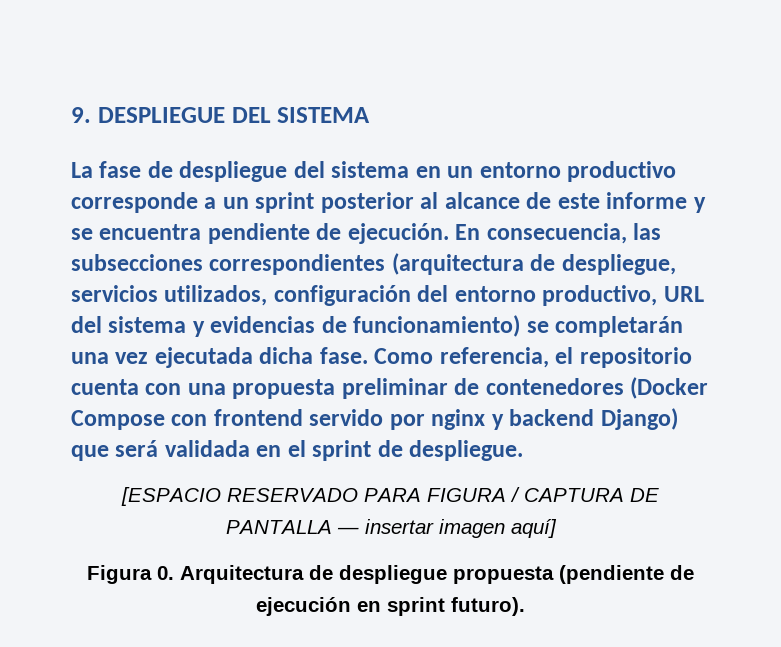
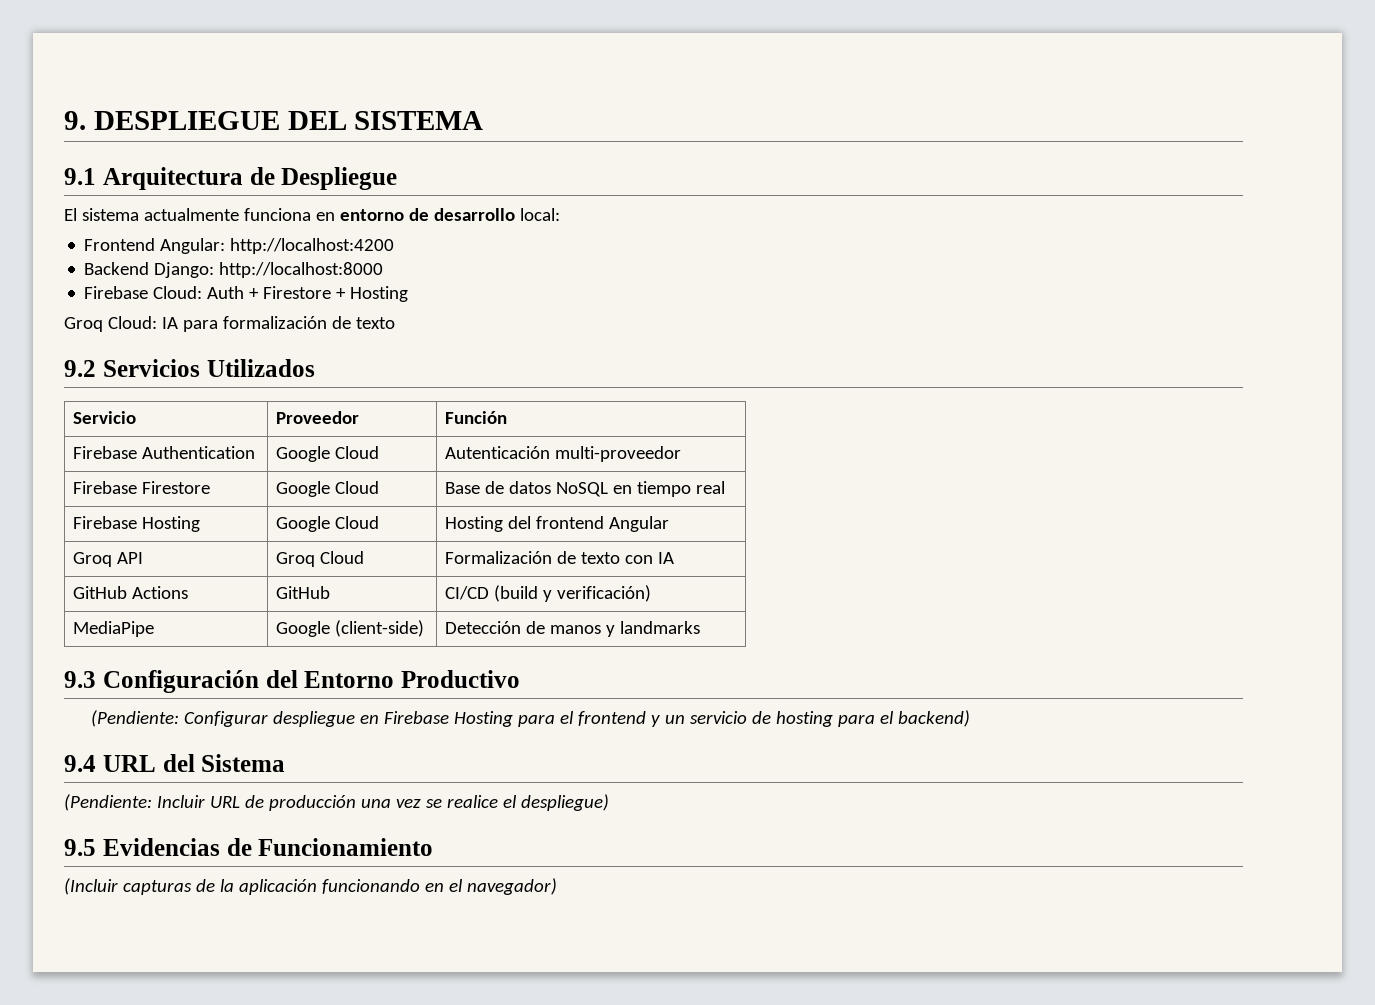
[71,161,677,182] [71,192,706,213] [71,223,662,244] [71,253,676,275] [71,285,704,306] [71,315,684,337] [71,347,692,368] [71,377,709,399] [71,408,678,430] [71,440,524,461] [121,487,659,506] [225,519,557,538] [87,565,694,584] [256,597,525,616] La fase de despliegue del sistema en un entorno productivo corresponde a un sprint posterior al alcance de este informe y se encuentra pendiente de ejecución. En consecuencia, las subsecciones correspondientes (arquitectura de despliegue, servicios utilizados, configuración del entorno productivo, URL del sistema y evidencias de funcionamiento) se completarán una vez ejecutada dicha fase. Como referencia, el repositorio cuenta con una propuesta preliminar de contenedores (Docker Compose con frontend servido por nginx y backend Django) que será validada en el sprint de despliegue. // [ESPACIO RESERVADO PARA FIGURA / CAPTURA DE PANTALLA — insertar imagen aquí] // Figura 0. Arquitectura de despliegue propuesta (pendiente de ejecución en sprint futuro). -> [64,167,398,190] [64,208,560,221] [84,238,395,254] [84,262,384,278] [84,286,409,302] [64,316,395,332] [64,359,315,377] [73,411,137,424] [276,411,360,424] [445,411,508,424] [73,446,256,459] [276,446,380,462] [445,446,682,462] [73,481,211,494] [276,481,380,497] [445,481,726,497] [73,516,201,532] [276,516,380,532] [445,516,670,532] [73,552,144,567] [276,551,365,567] [445,551,675,564] [73,586,189,599] [276,586,331,599] [445,585,652,602] [73,621,155,637] [276,620,425,637] [445,621,701,637] [64,670,520,693] [90,710,970,727] [64,754,286,772] [64,794,609,811] [64,838,434,856] [64,878,557,895] 9.1 Arquitectura de Despliegue // El sistema actualmente funciona en entorno de desarrollo local: // Frontend Angular: http://localhost:4200 // Backend Django: http://localhost:8000 // Firebase Cloud: Auth + Firestore + Hosting // Groq Cloud: IA para formalización de texto // 9.2 Servicios Utilizados // Servicio | Proveedor | Función // Firebase Authentication | Google Cloud | Autenticación multi-proveedor // Firebase Firestore | Google Cloud | Base de datos NoSQL en tiempo real // Firebase Hosting | Google Cloud | Hosting del frontend Angular // Groq API | Groq Cloud | Formalización de texto con IA // GitHub Actions | GitHub | CI/CD (build y verificación) // MediaPipe | Google (client-side) | Detección de manos y landmarks // 9.3 Configuración del Entorno Productivo // (Pendiente: Configurar despliegue en Firebase Hosting para el frontend y un servicio de hosting para el backend) // 9.4 URL del Sistema // (Pendiente: Incluir URL de producción una vez se realice el despliegue) // 9.5 Evidencias de Funcionamiento // (Incluir capturas de la aplicación funcionando en el navegador)

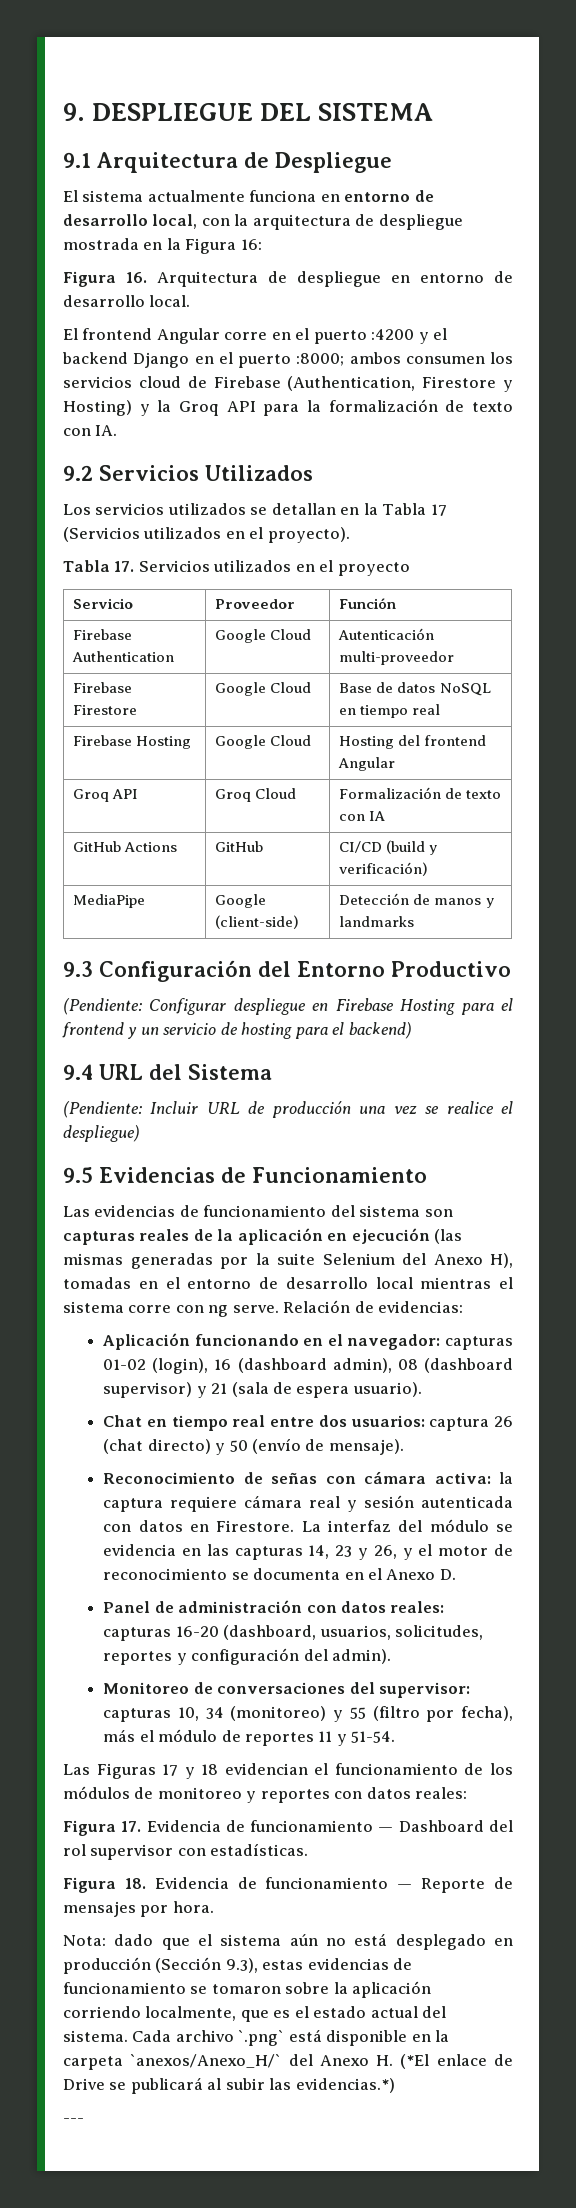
[519,208,560,221] [84,238,395,254] [84,262,384,278] [84,286,409,302] [64,316,218,332] local: // Frontend Angular: http://localhost:4200 // Backend Django: http://localhost:8000 // Firebase Cloud: Auth + Firestore + Hosting // Groq Cloud: IA para -> [152,214,463,230] [63,238,262,254] [63,271,513,287] [63,295,191,307] [63,328,448,344] [62,352,513,368] [63,376,513,392] [63,400,321,416] local, con la arquitectura de despliegue mostrada en la Figura 16: // Figura 16. Arquitectura de despliegue en entorno de desarrollo local. // El frontend Angular corre en el puerto :4200 y el backend Django en el puerto :8000; ambos consumen los servicios cloud de Firebase (Authentication, Firestore y Hosting) y la Groq API para la
(395, 323) none -> [63,425,118,436] con IA.
(315, 368) none -> [63,503,447,516] [63,527,350,543] [63,560,410,576] // Los servicios utilizados se detallan en la Tabla 17 (Servicios utilizados en el proyecto). // Tabla 17. Servicios utilizados en el proyecto
[64,878,557,895] (Incluir capturas de la aplicación funcionando en el navegador) -> [63,1205,453,1217] [63,1228,463,1245] [63,1253,513,1269] [63,1277,513,1289] [63,1300,464,1317] [103,1333,513,1350] [103,1358,513,1374] [103,1382,422,1398] [103,1415,513,1431] [103,1438,404,1455] [103,1471,513,1484] [103,1495,513,1512] [103,1519,513,1532] [103,1544,514,1560] [103,1568,456,1580] [103,1600,445,1613] [103,1625,484,1641] [103,1648,392,1665] [103,1682,471,1698] [103,1706,513,1722] [103,1729,396,1746] [63,1763,513,1779] [63,1786,468,1803] [63,1820,513,1836] [63,1843,309,1860] [63,1877,513,1893] [63,1901,214,1917] [63,1933,513,1950] [63,1957,413,1974] [63,1981,432,1998] [63,2006,447,2022] [63,2029,450,2046] [63,2054,513,2070] [63,2077,395,2094] [63,2118,84,2123] Las evidencias de funcionamiento del sistema son capturas reales de la aplicación en ejecución (las mismas generadas por la suite Selenium del Anexo H), tomadas en el entorno de desarrollo local mientras el sistema corre con ng serve. Relación de evidencias: // Aplicación funcionando en el navegador: capturas 01-02 (login), 16 (dashboard admin), 08 (dashboard supervisor) y 21 (sala de espera usuario). // Chat en tiempo real entre dos usuarios: captura 26 (chat directo) y 50 (envío de mensaje). // Reconocimiento de señas con cámara activa: la captura requiere cámara real y sesión autenticada con datos en Firestore. La interfaz del módulo se evidencia en las capturas 14, 23 y 26, y el motor de reconocimiento se documenta en el Anexo D. // Panel de administración con datos reales: capturas 16-20 (dashboard, usuarios, solicitudes, reportes y configuración del admin). // Monitoreo de conversaciones del supervisor: capturas 10, 34 (monitoreo) y 55 (filtro por fecha), más el módulo de reportes 11 y 51-54. // Las Figuras 17 y 18 evidencian el funcionamiento de los módulos de monitoreo y reportes con datos reales: // Figura 17. Evidencia de funcionamiento — Dashboard del rol supervisor con estadísticas. // Figura 18. Evidencia de funcionamiento — Reporte de mensajes por hora. // Nota: dado que el sistema aún no está desplegado en producción (Sección 9.3), estas evidencias de funcionamiento se tomaron sobre la aplicación corriendo localmente, que es el estado actual del sistema. Cada archivo `.png` está disponible en la carpeta `anexos/Anexo_H/` del Anexo H. (*El enlace de Drive se publicará al subir las evidencias.*) // ---

